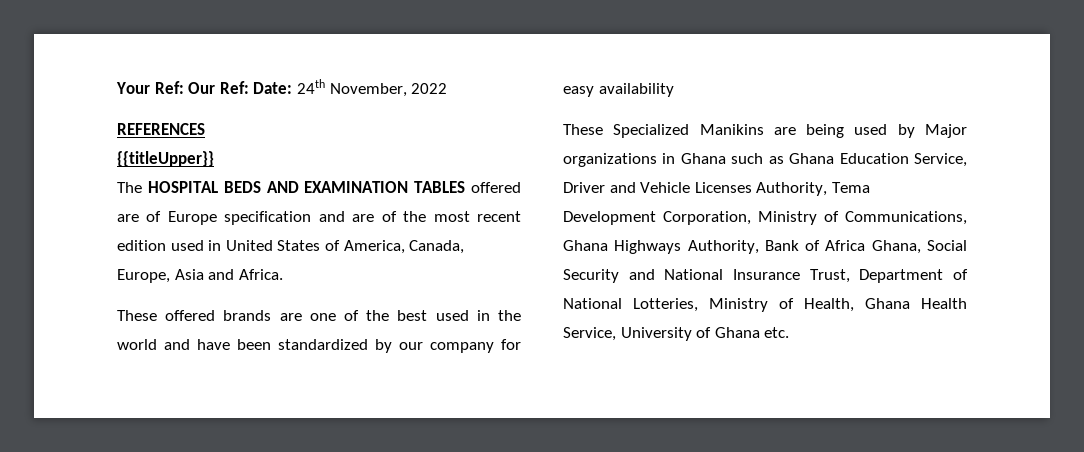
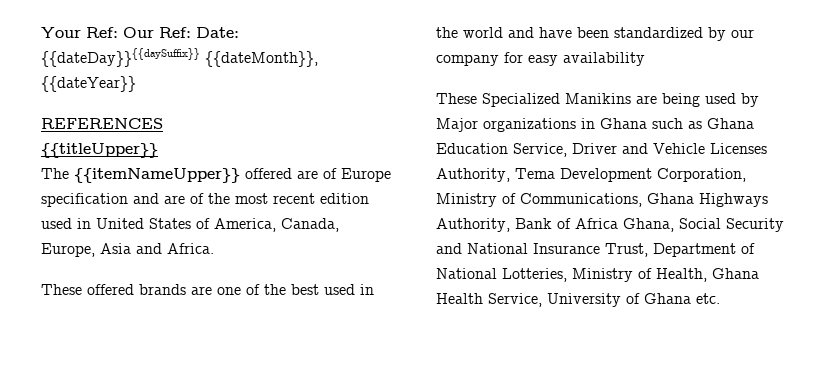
[296,79,448,97] 24th November, 2022 -> [41,48,318,67] [41,76,136,92] {{dateDay}}{{daySuffix}} {{dateMonth}}, {{dateYear}}
[147,181,466,193] HOSPITAL BEDS AND EXAMINATION TABLES -> [74,168,240,183] {{itemNameUpper}}

